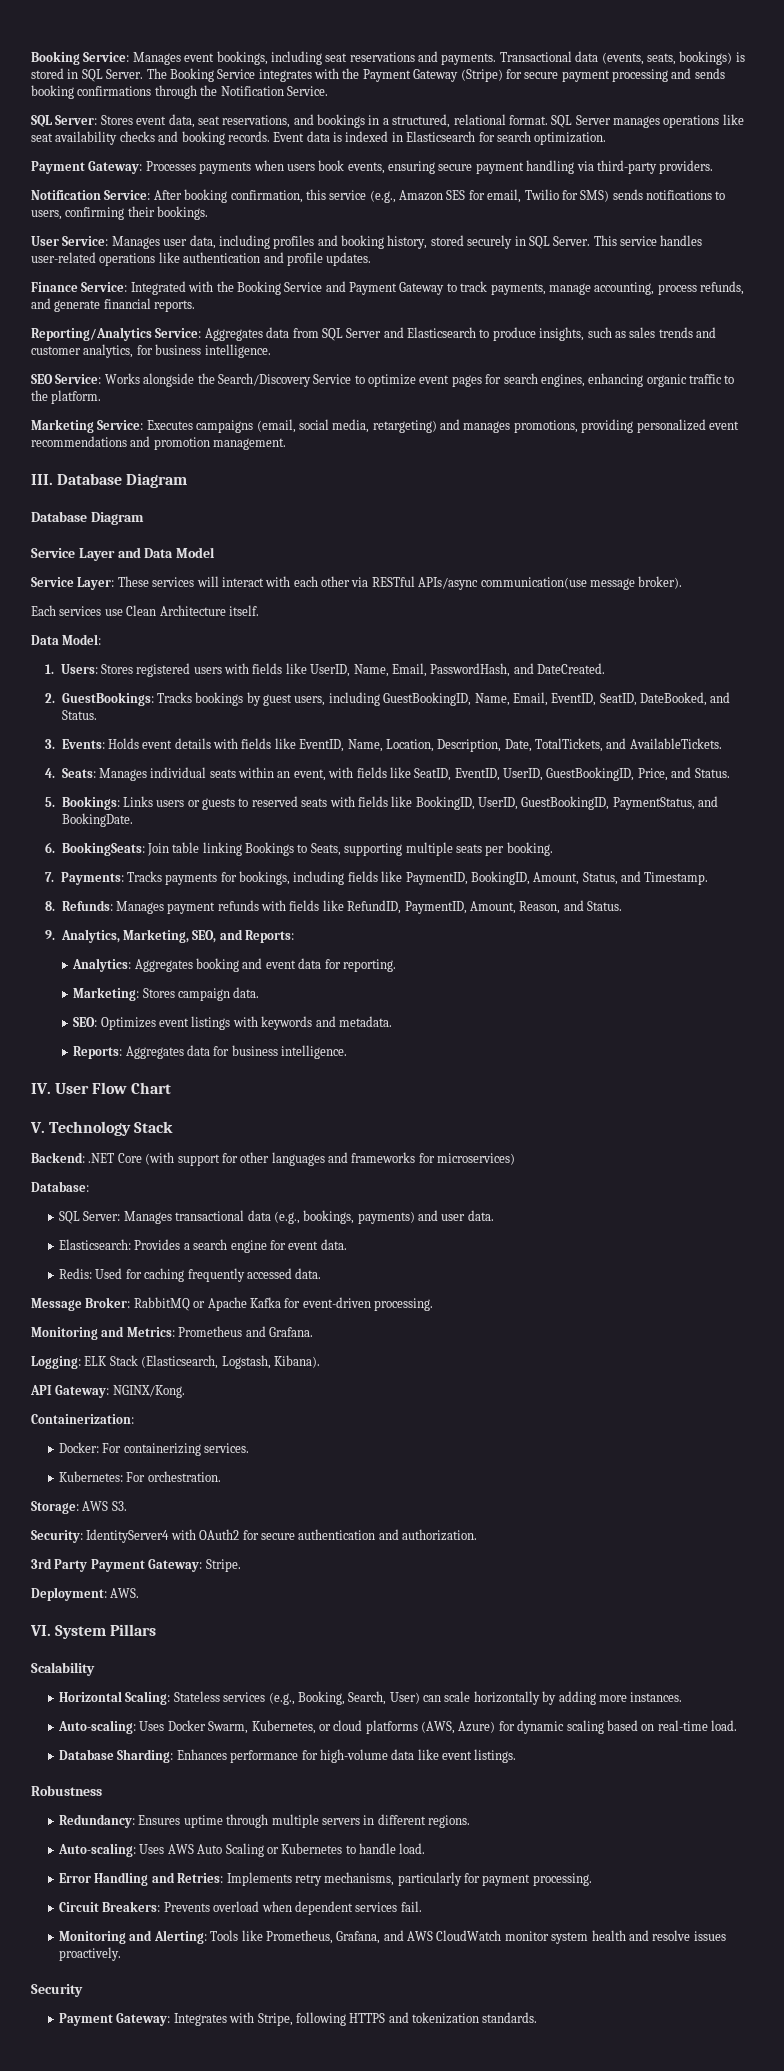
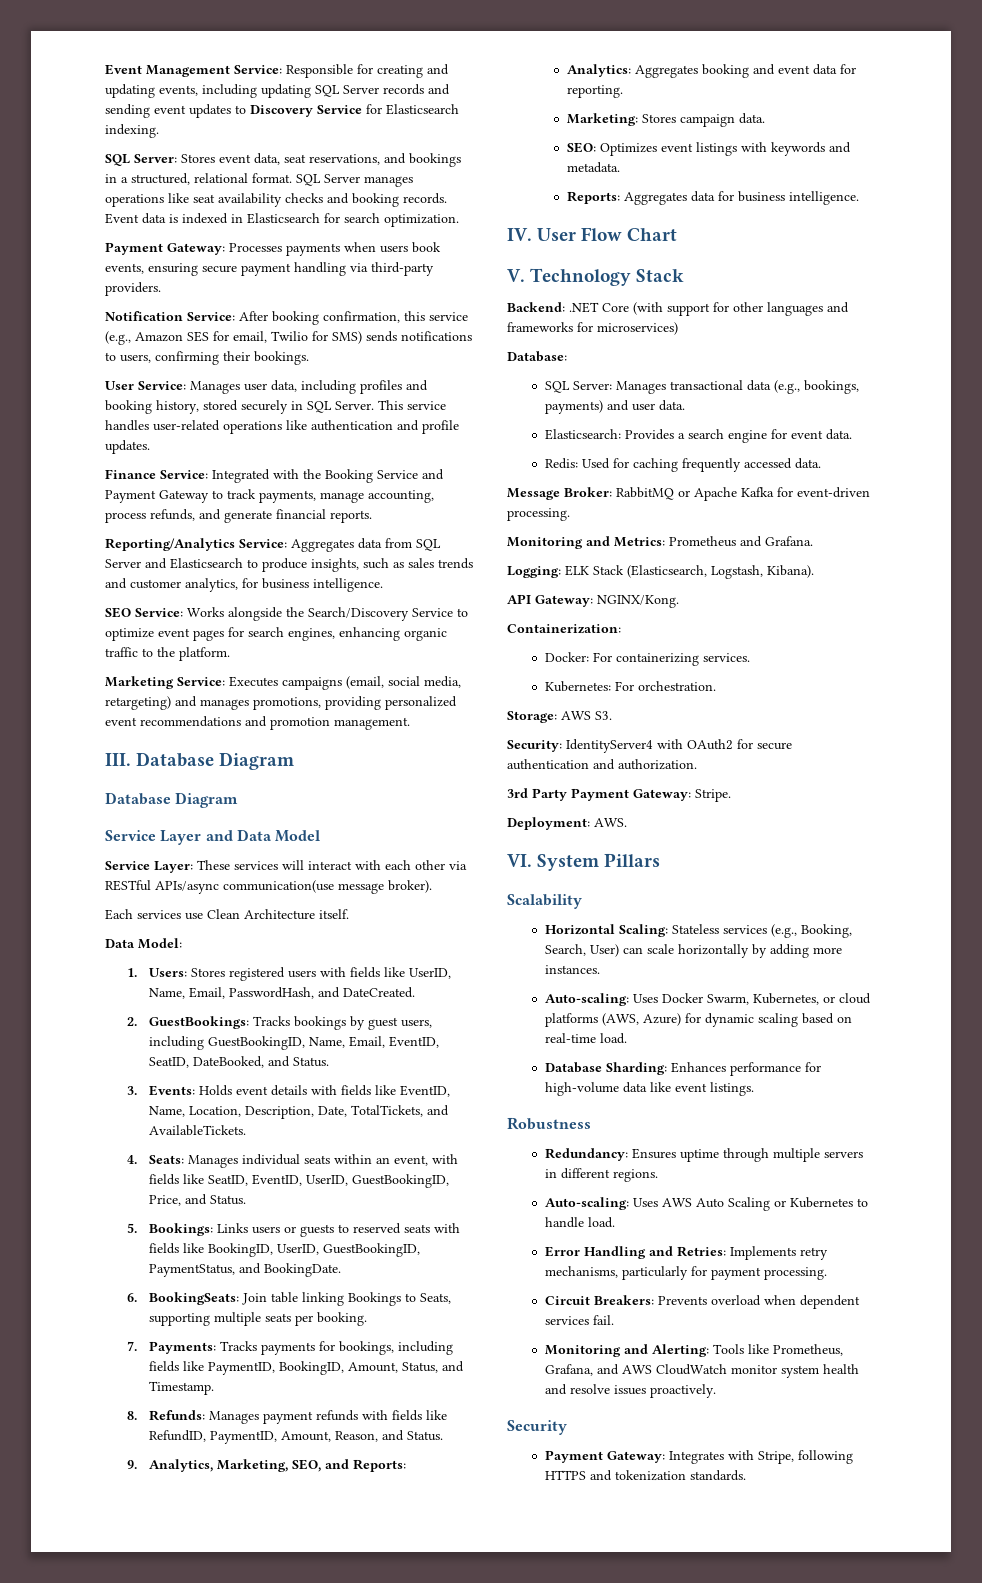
[31,51,745,65] [31,68,725,82] [31,85,328,99] Booking Service: Manages event bookings, including seat reservations and payments. Transactional data (events, seats, bookings) is stored in SQL Server. The Booking Service integrates with the Payment Gateway (Stripe) for secure payment processing and sends booking confirmations through the Notification Service. -> [105,64,449,78] [105,84,450,98] [105,104,459,118] [105,124,159,138] Event Management Service: Responsible for creating and updating events, including updating SQL Server records and sending event updates to Discovery Service for Elasticsearch indexing.

